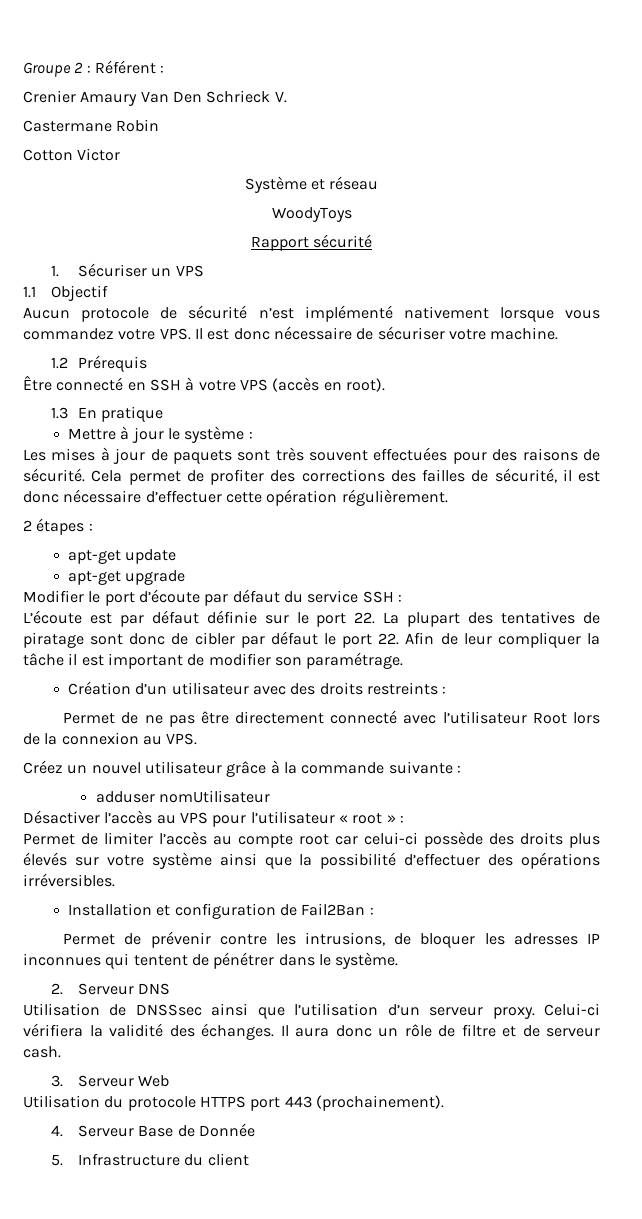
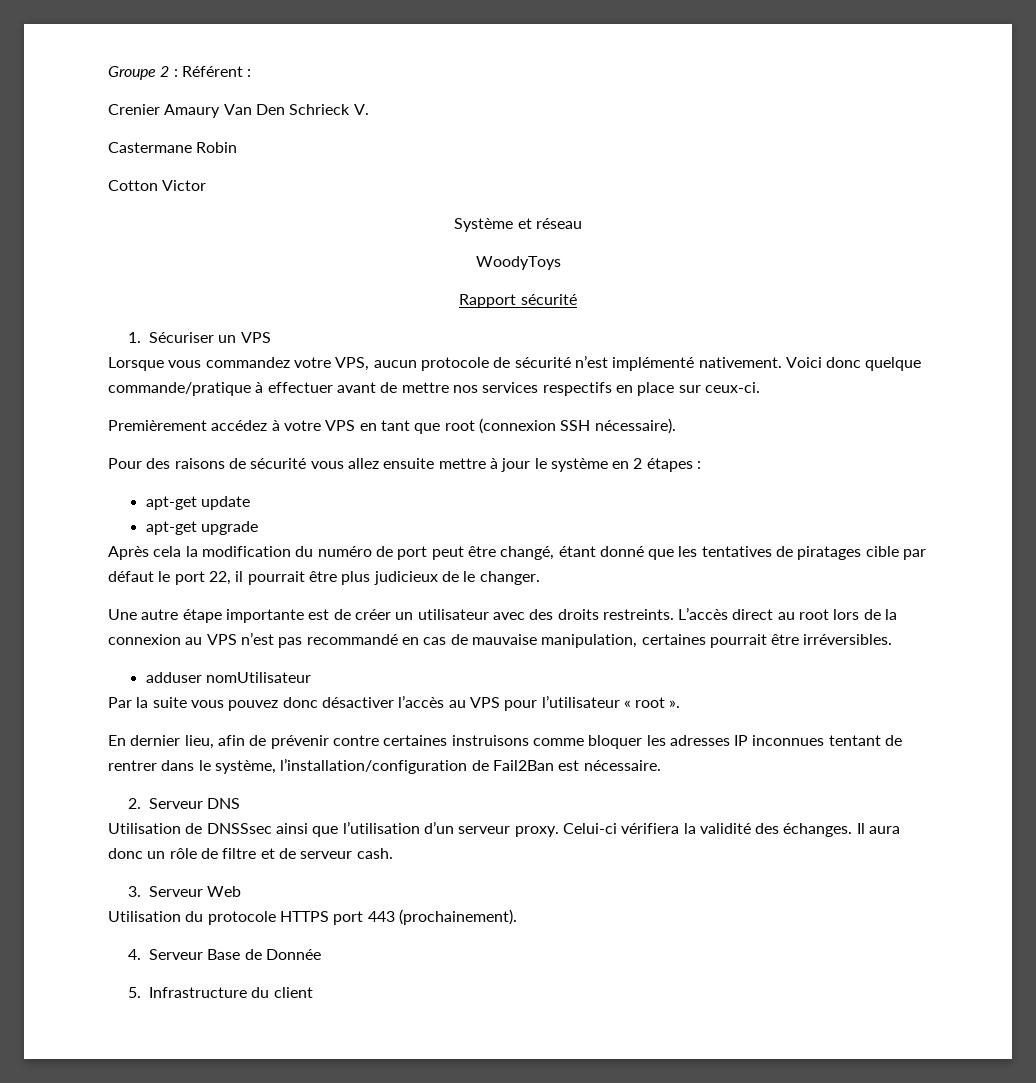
[23,285,108,301] [23,307,70,319] 1.1 Objectif // Aucun -> [108,357,417,371] Lorsque vous commandez votre VPS, aucun
[403,306,600,322] [23,326,559,340] [50,355,148,372] [23,375,385,392] [50,406,164,422] [68,426,253,443] [23,447,600,464] [23,468,600,485] [23,489,448,506] nativement lorsque vous commandez votre VPS. Il est donc nécessaire de sécuriser votre machine. // 1.2 Prérequis // Être connecté en SSH à votre VPS (accès en root). // 1.3 En pratique // Mettre à jour le système : // Les mises à jour de paquets sont très souvent effectuées pour des raisons de sécurité. Cela permet de profiter des corrections des failles de sécurité, il est donc nécessaire d’effectuer cette opération régulièrement. // -> [698,357,922,371] [108,382,760,396] [108,418,676,434] [108,458,630,472] nativement. Voici donc quelque commande/pratique à effectuer avant de mettre nos services respectifs en place sur ceux-ci. // Premièrement accédez à votre VPS en tant que root (connexion SSH nécessaire). // Pour des raisons de sécurité vous allez ensuite mettre à jour le système en
[23,589,402,606] [23,610,600,627] [23,631,601,648] [23,652,404,669] [68,681,447,695] [63,710,567,727] Modifier le port d’écoute par défaut du service SSH : // L’écoute est par défaut définie sur le port 22. La plupart des tentatives de piratage sont donc de cibler par défaut le port 22. Afin de leur compliquer la tâche il est important de modifier son paramétrage. // Création d’un utilisateur avec des droits restreints : // Permet de ne pas être directement connecté avec l’utilisateur Root -> [108,546,927,560] [108,571,540,585] [108,607,830,623] Après cela la modification du numéro de port peut être changé, étant donné que les tentatives de piratages cible par défaut le port 22, il pourrait être plus judicieux de le changer. // Une autre étape importante est de créer un utilisateur avec des droits restreints. L’accès direct au root
[166,733,198,745] [23,760,461,777] [95,790,271,803] [23,810,100,824] VPS. // Créez un nouvel utilisateur grâce à la commande suivante : // adduser nomUtilisateur // Désactiver -> [206,632,893,648] [145,672,312,683] [108,697,394,711] VPS n’est pas recommandé en cas de mauvaise manipulation, certaines pourrait être irréversibles. // adduser nomUtilisateur // Par la suite vous pouvez donc désactiver
[386,815,404,823] [23,831,600,848] [23,852,601,869] [23,873,115,887] [68,903,374,919] [63,931,412,948] » : // Permet de limiter l’accès au compte root car celui-ci possède des droits plus élevés sur votre système ainsi que la possibilité d’effectuer des opérations irréversibles. // Installation et configuration de Fail2Ban : // Permet de prévenir contre les intrusions, de -> [669,700,681,708] [108,735,584,749] ». // En dernier lieu, afin de prévenir contre certaines instruisons comme
[105,952,399,969] qui tentent de pénétrer dans le système. -> [828,735,903,746] [108,758,661,774] tentant de rentrer dans le système, l’installation/configuration de Fail2Ban est nécessaire.

